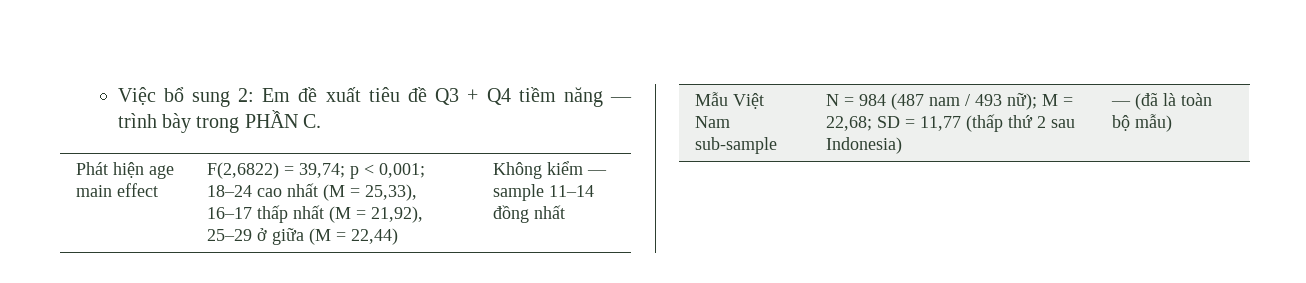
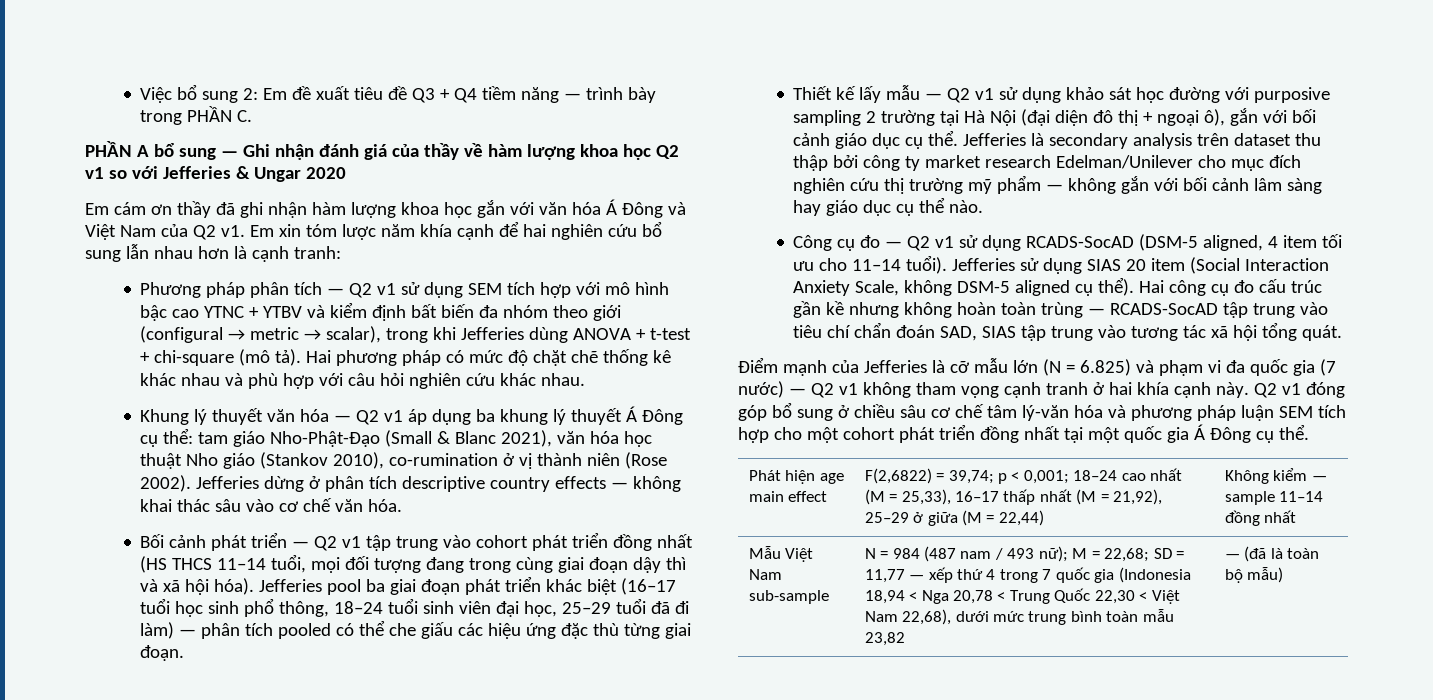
(322, 121) none -> [85,141,679,160] [85,166,346,182] [85,199,686,218] [85,221,662,240] [85,244,341,262] [140,282,670,298] [140,302,622,321] [140,326,692,343] [140,349,672,366] [140,373,586,389] [140,406,684,425] [140,428,653,447] [140,452,668,469] [140,475,682,492] [140,498,403,512] [140,532,694,551] [140,554,687,573] [140,576,677,595] [140,598,690,617] [140,620,692,639] [140,645,185,661] [793,85,1331,103] [793,108,1317,126] [793,130,1322,149] [793,155,1302,171] [793,175,1323,194] [793,197,984,216] [793,234,1343,251] [793,255,1330,274] [793,277,1323,296] [793,301,1329,318] [793,322,1343,341] [738,357,1336,376] [738,381,1345,398] [738,402,1346,421] [738,424,1309,443] // PHẦN A bổ sung — Ghi nhận đánh giá của thầy về hàm lượng khoa học Q2 v1 so với Jefferies & Ungar 2020 // Em cám ơn thầy đã ghi nhận hàm lượng khoa học gắn với văn hóa Á Đông và Việt Nam của Q2 v1. Em xin tóm lược năm khía cạnh để hai nghiên cứu bổ sung lẫn nhau hơn là cạnh tranh: // Phương pháp phân tích — Q2 v1 sử dụng SEM tích hợp với mô hình bậc cao YTNC + YTBV và kiểm định bất biến đa nhóm theo giới (configural → metric → scalar), trong khi Jefferies dùng ANOVA + t-test + chi-square (mô tả). Hai phương pháp có mức độ chặt chẽ thống kê khác nhau và phù hợp với câu hỏi nghiên cứu khác nhau. // Khung lý thuyết văn hóa — Q2 v1 áp dụng ba khung lý thuyết Á Đông cụ thể: tam giáo Nho-Phật-Đạo (Small & Blanc 2021), văn hóa học thuật Nho giáo (Stankov 2010), co-rumination ở vị thành niên (Rose 2002). Jefferies dừng ở phân tích descriptive country effects — không khai thác sâu vào cơ chế văn hóa. // Bối cảnh phát triển — Q2 v1 tập trung vào cohort phát triển đồng nhất (HS THCS 11–14 tuổi, mọi đối tượng đang trong cùng giai đoạn dậy thì và xã hội hóa). Jefferies pool ba giai đoạn phát triển khác biệt (16–17 tuổi học sinh phổ thông, 18–24 tuổi sinh viên đại học, 25–29 tuổi đã đi làm) — phân tích pooled có thể che giấu các hiệu ứng đặc thù từng giai đoạn. // Thiết kế lấy mẫu — Q2 v1 sử dụng khảo sát học đường với purposive sampling 2 trường tại Hà Nội (đại diện đô thị + ngoại ô), gắn với bối cảnh giáo dục cụ thể. Jefferies là secondary analysis trên dataset thu thập bởi công ty market research Edelman/Unilever cho mục đích nghiên cứu thị trường mỹ phẩm — không gắn với bối cảnh lâm sàng hay giáo dục cụ thể nào. // Công cụ đo — Q2 v1 sử dụng RCADS-SocAD (DSM-5 aligned, 4 item tối ưu cho 11–14 tuổi). Jefferies sử dụng SIAS 20 item (Social Interaction Anxiety Scale, không DSM-5 aligned cụ thể). Hai công cụ đo cấu trúc gần kề nhưng không hoàn toàn trùng — RCADS-SocAD tập trung vào tiêu chí chẩn đoán SAD, SIAS tập trung vào tương tác xã hội tổng quát. // Điểm mạnh của Jefferies là cỡ mẫu lớn (N = 6.825) và phạm vi đa quốc gia (7 nước) — Q2 v1 không tham vọng cạnh tranh ở hai khía cạnh này. Q2 v1 đóng góp bổ sung ở chiều sâu cơ chế tâm lý-văn hóa và phương pháp luận SEM tích hợp cho một cohort phát triển đồng nhất tại một quốc gia Á Đông cụ thể.
[965,114,1075,132] [825,137,902,154] (thấp thứ 2 sau Indonesia) -> [909,567,1191,583] [864,588,1180,604] [864,609,1174,625] [864,632,905,646] — xếp thứ 4 trong 7 quốc gia (Indonesia 18,94 < Nga 20,78 < Trung Quốc 22,30 < Việt Nam 22,68), dưới mức trung bình toàn mẫu 23,82

